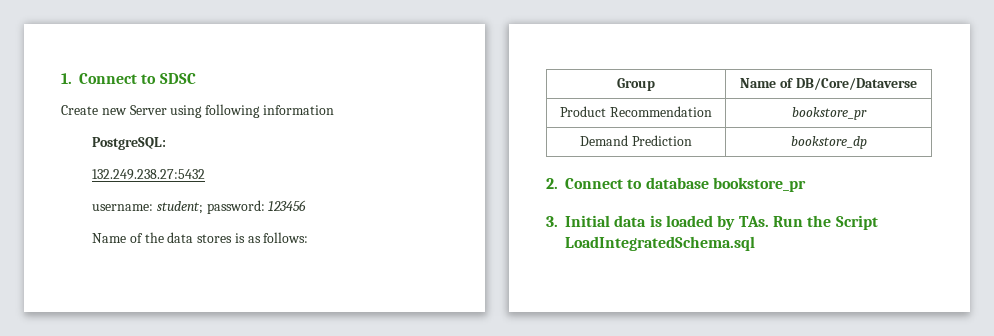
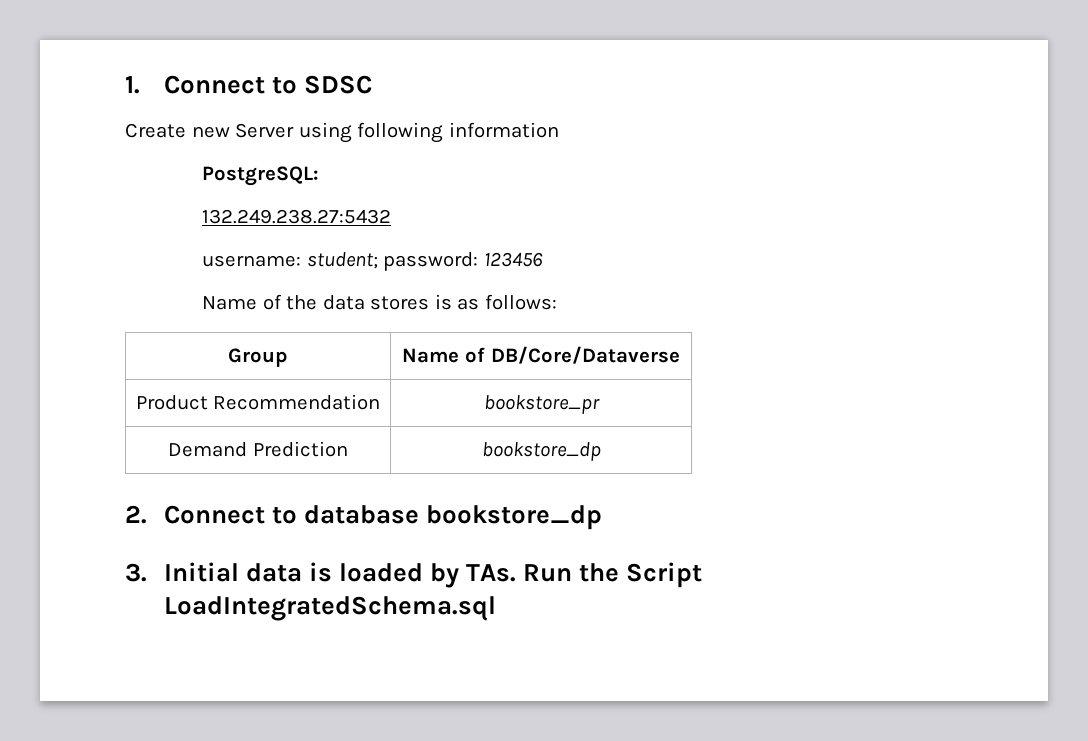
[712,177,806,192] bookstore_pr -> [425,505,602,530] bookstore_dp

